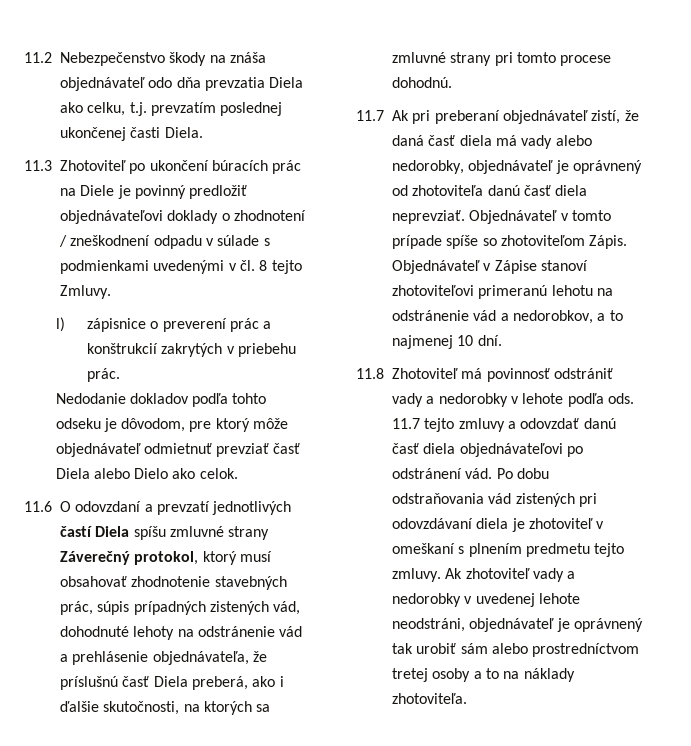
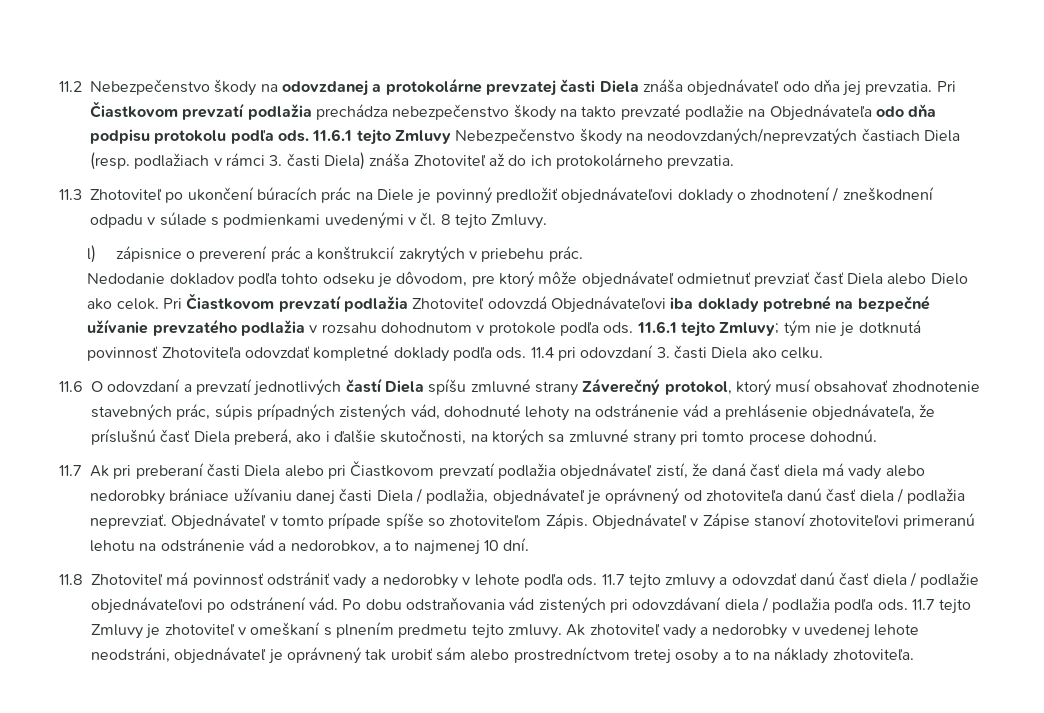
[229,52,266,63] [60,77,304,91] [60,102,283,116] [60,127,203,141] znáša objednávateľ odo dňa prevzatia Diela ako celku, t.j. prevzatím poslednej ukončenej časti Diela. -> [281,78,956,96] [90,101,937,121] [90,128,960,145] [90,152,735,170] odovzdanej a protokolárne prevzatej časti Diela znáša objednávateľ odo dňa jej prevzatia. Pri Čiastkovom prevzatí podlažia prechádza nebezpečenstvo škody na takto prevzaté podlažie na Objednávateľa odo dňa podpisu protokolu podľa ods. 11.6.1 tejto Zmluvy Nebezpečenstvo škody na neodovzdaných/neprevzatých častiach Diela (resp. podlažiach v rámci 3. časti Diela) znáša Zhotoviteľ až do ich protokolárneho prevzatia.
(238, 473) none -> [163,293,930,313] [87,319,921,337] [87,345,823,362] Pri Čiastkovom prevzatí podlažia Zhotoviteľ odovzdá Objednávateľovi iba doklady potrebné na bezpečné užívanie prevzatého podlažia v rozsahu dohodnutom v protokole podľa ods. 11.6.1 tejto Zmluvy; tým nie je dotknutá povinnosť Zhotoviteľa odovzdať kompletné doklady podľa ods. 11.4 pri odovzdaní 3. časti Diela ako celku.
(500, 117) none -> [206,461,556,479] časti Diela alebo pri Čiastkovom prevzatí podlažia
[392,160,464,174] nedorobky, -> [90,488,489,505] nedorobky brániace užívaniu danej časti Diela / podlažia,
(588, 190) none -> [897,488,966,504] / podlažia
(456, 448) none -> [910,572,980,588] / podlažie
(509, 523) none -> [761,597,972,614] [91,624,143,639] / podlažia podľa ods. 11.7 tejto Zmluvy

